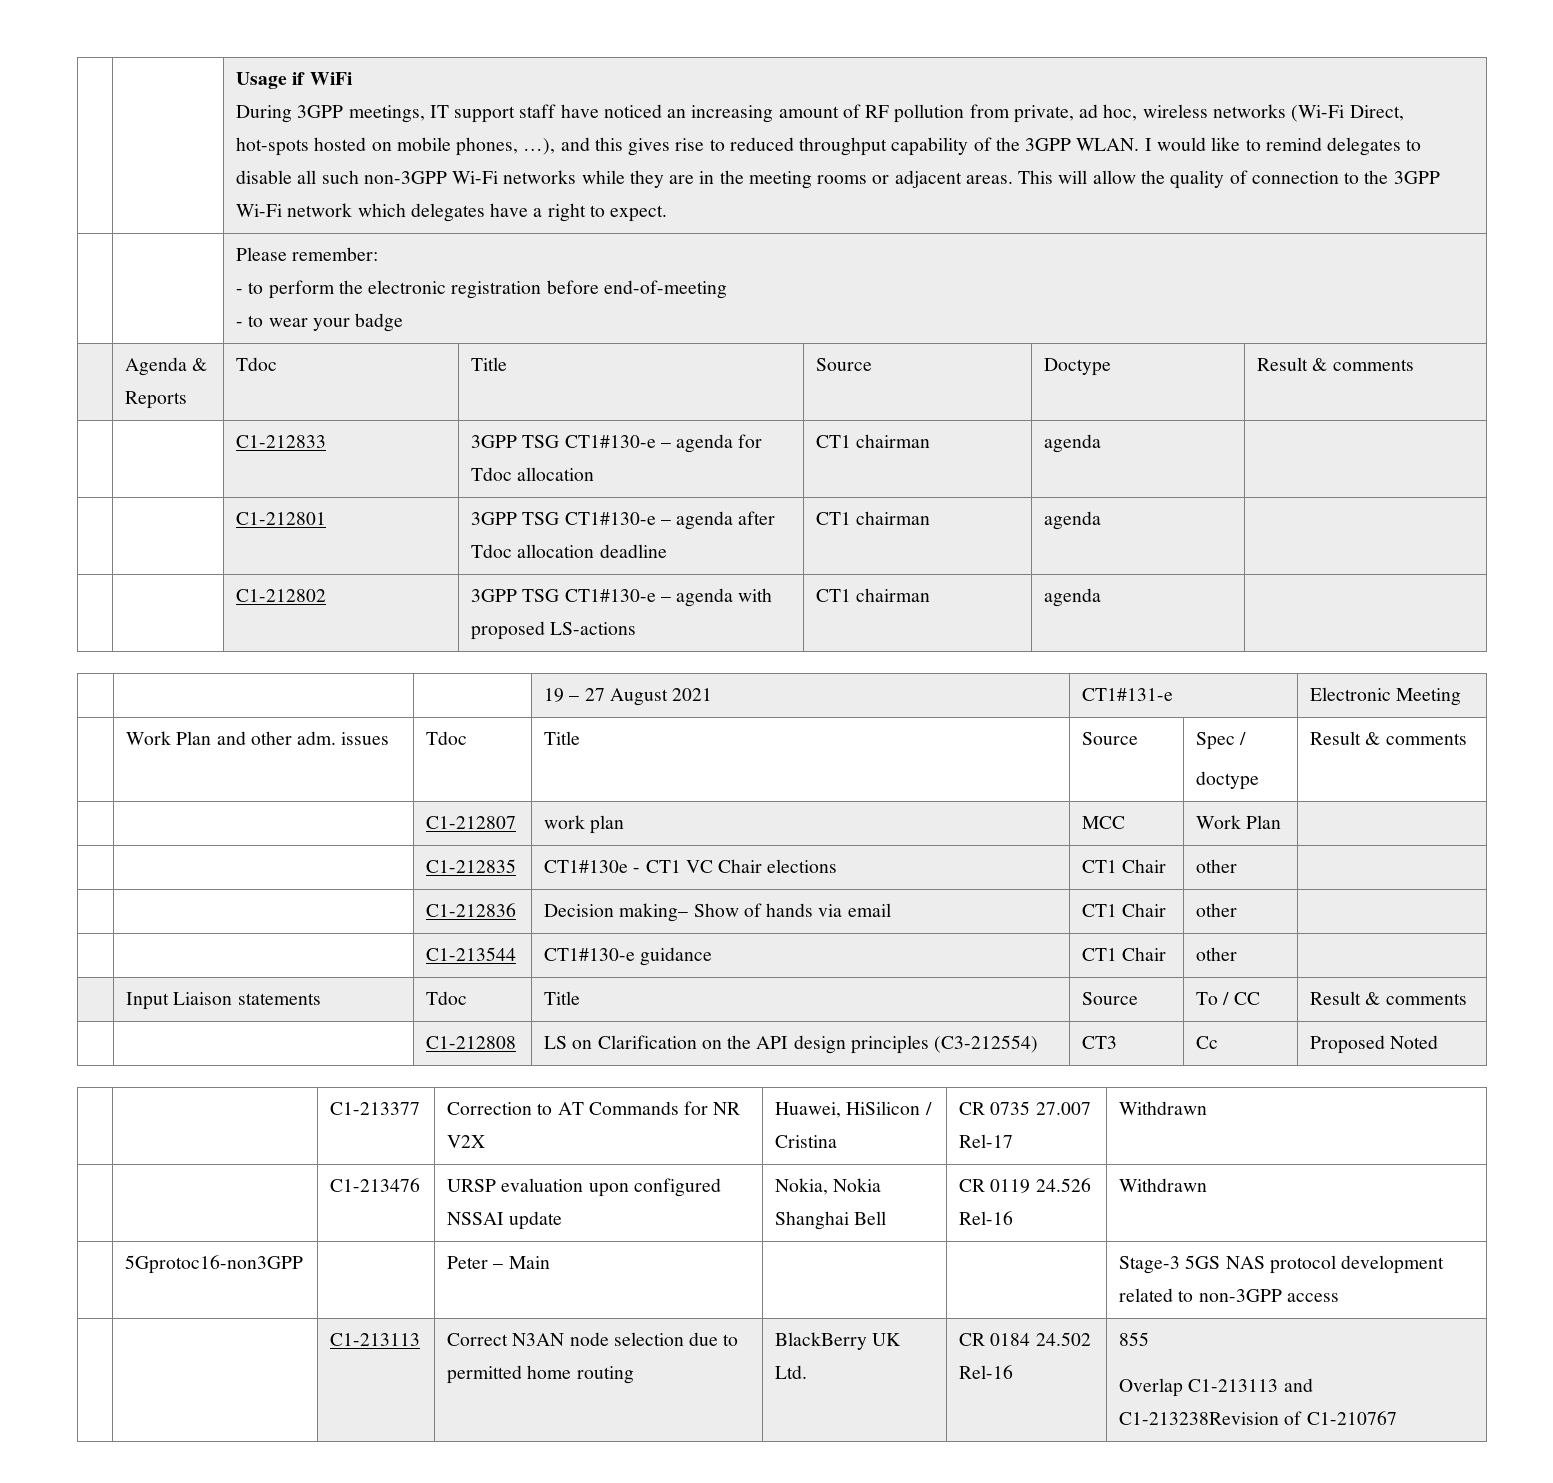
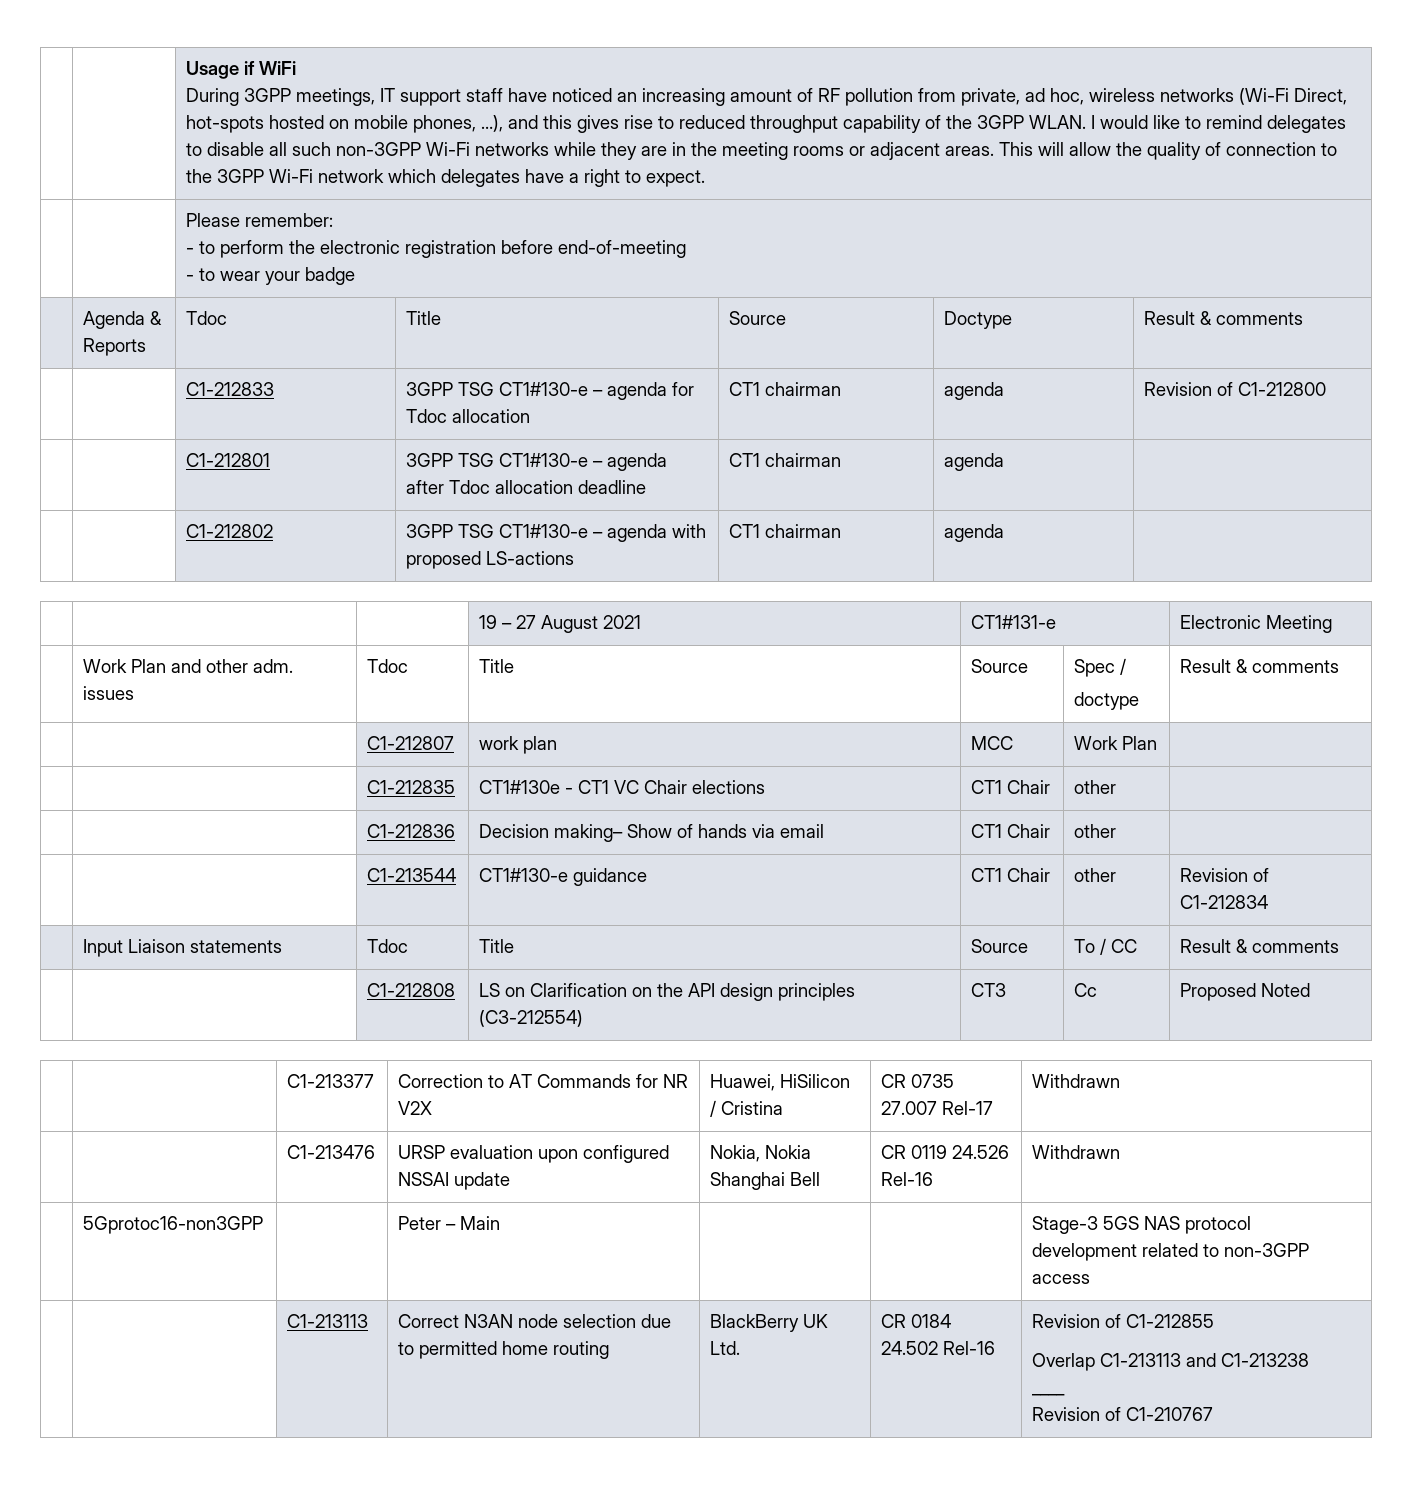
(1101, 443) none -> [1144,382,1327,396] Revision of C1-212800
(1237, 954) none -> [1180,868,1270,882] [1180,895,1269,909] Revision of C1-212834
[1118,1332,1149,1346] 855 -> [1032,1314,1215,1328] Revision of C1-212855
[1118,1412,1279,1425] C1-213238Revision -> [1221,1353,1310,1367] [1032,1394,1066,1396] [1032,1407,1101,1421] C1-213238 // ____ // Revision

